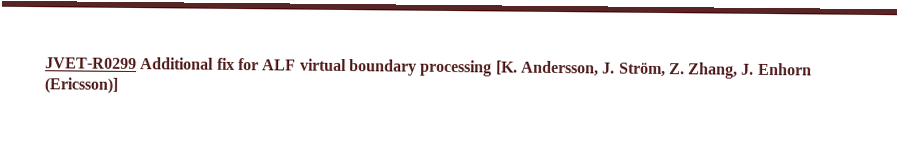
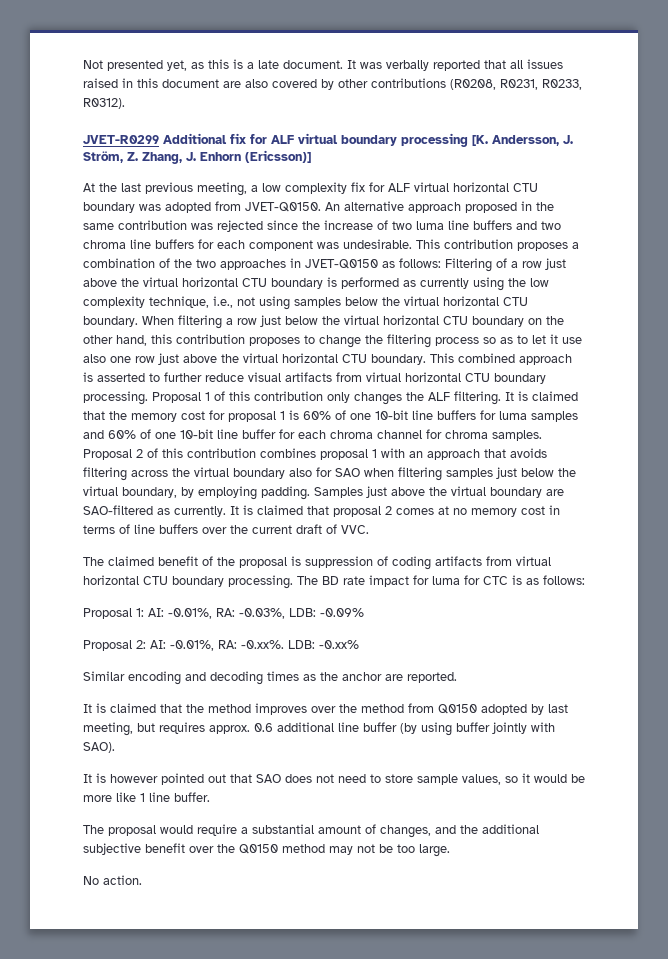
(45, 63) none -> [83,59,563,71] [83,78,582,90] [83,98,125,109] Not presented yet, as this is a late document. It was verbally reported that all issues raised in this document are also covered by other contributions (R0208, R0231, R0233, R0312). //
(118, 85) none -> [83,182,538,196] [83,201,554,213] [83,220,561,232] [83,239,579,251] [83,258,566,272] [83,277,549,291] [83,296,528,310] [83,315,564,329] [83,334,582,348] [83,353,572,365] [83,372,546,384] [83,391,578,405] [83,410,578,422] [83,429,542,441] [83,448,547,460] [83,467,576,481] [83,486,564,500] [83,505,560,517] [83,524,369,534] [83,556,551,570] [83,575,585,589] [83,608,364,619] [83,640,359,651] [83,671,457,685] [83,703,568,715] [83,722,555,736] [83,742,115,753] [83,773,585,785] [83,792,210,802] [83,824,539,838] [83,843,450,857] [83,875,142,885] // At the last previous meeting, a low complexity fix for ALF virtual horizontal CTU boundary was adopted from JVET-Q0150. An alternative approach proposed in the same contribution was rejected since the increase of two luma line buffers and two chroma line buffers for each component was undesirable. This contribution proposes a combination of the two approaches in JVET-Q0150 as follows: Filtering of a row just above the virtual horizontal CTU boundary is performed as currently using the low complexity technique, i.e., not using samples below the virtual horizontal CTU boundary. When filtering a row just below the virtual horizontal CTU boundary on the other hand, this contribution proposes to change the filtering process so as to let it use also one row just above the virtual horizontal CTU boundary. This combined approach is asserted to further reduce visual artifacts from virtual horizontal CTU boundary processing. Proposal 1 of this contribution only changes the ALF filtering. It is claimed that the memory cost for proposal 1 is 60% of one 10-bit line buffers for luma samples and 60% of one 10-bit line buffer for each chroma channel for chroma samples. Proposal 2 of this contribution combines proposal 1 with an approach that avoids filtering across the virtual boundary also for SAO when filtering samples just below the virtual boundary, by employing padding. Samples just above the virtual boundary are SAO-filtered as currently. It is claimed that proposal 2 comes at no memory cost in terms of line buffers over the current draft of VVC. // The claimed benefit of the proposal is suppression of coding artifacts from virtual horizontal CTU boundary processing. The BD rate impact for luma for CTC is as follows: // Proposal 1: AI: -0.01%, RA: -0.03%, LDB: -0.09% // Proposal 2: AI: -0.01%, RA: -0.xx%. LDB: -0.xx% // Similar encoding and decoding times as the anchor are reported. // It is claimed that the method improves over the method from Q0150 adopted by last meeting, but requires approx. 0.6 additional line buffer (by using buffer jointly with SAO). // It is however pointed out that SAO does not need to store sample values, so it would be more like 1 line buffer. // The proposal would require a substantial amount of changes, and the additional subjective benefit over the Q0150 method may not be too large. // No action.

